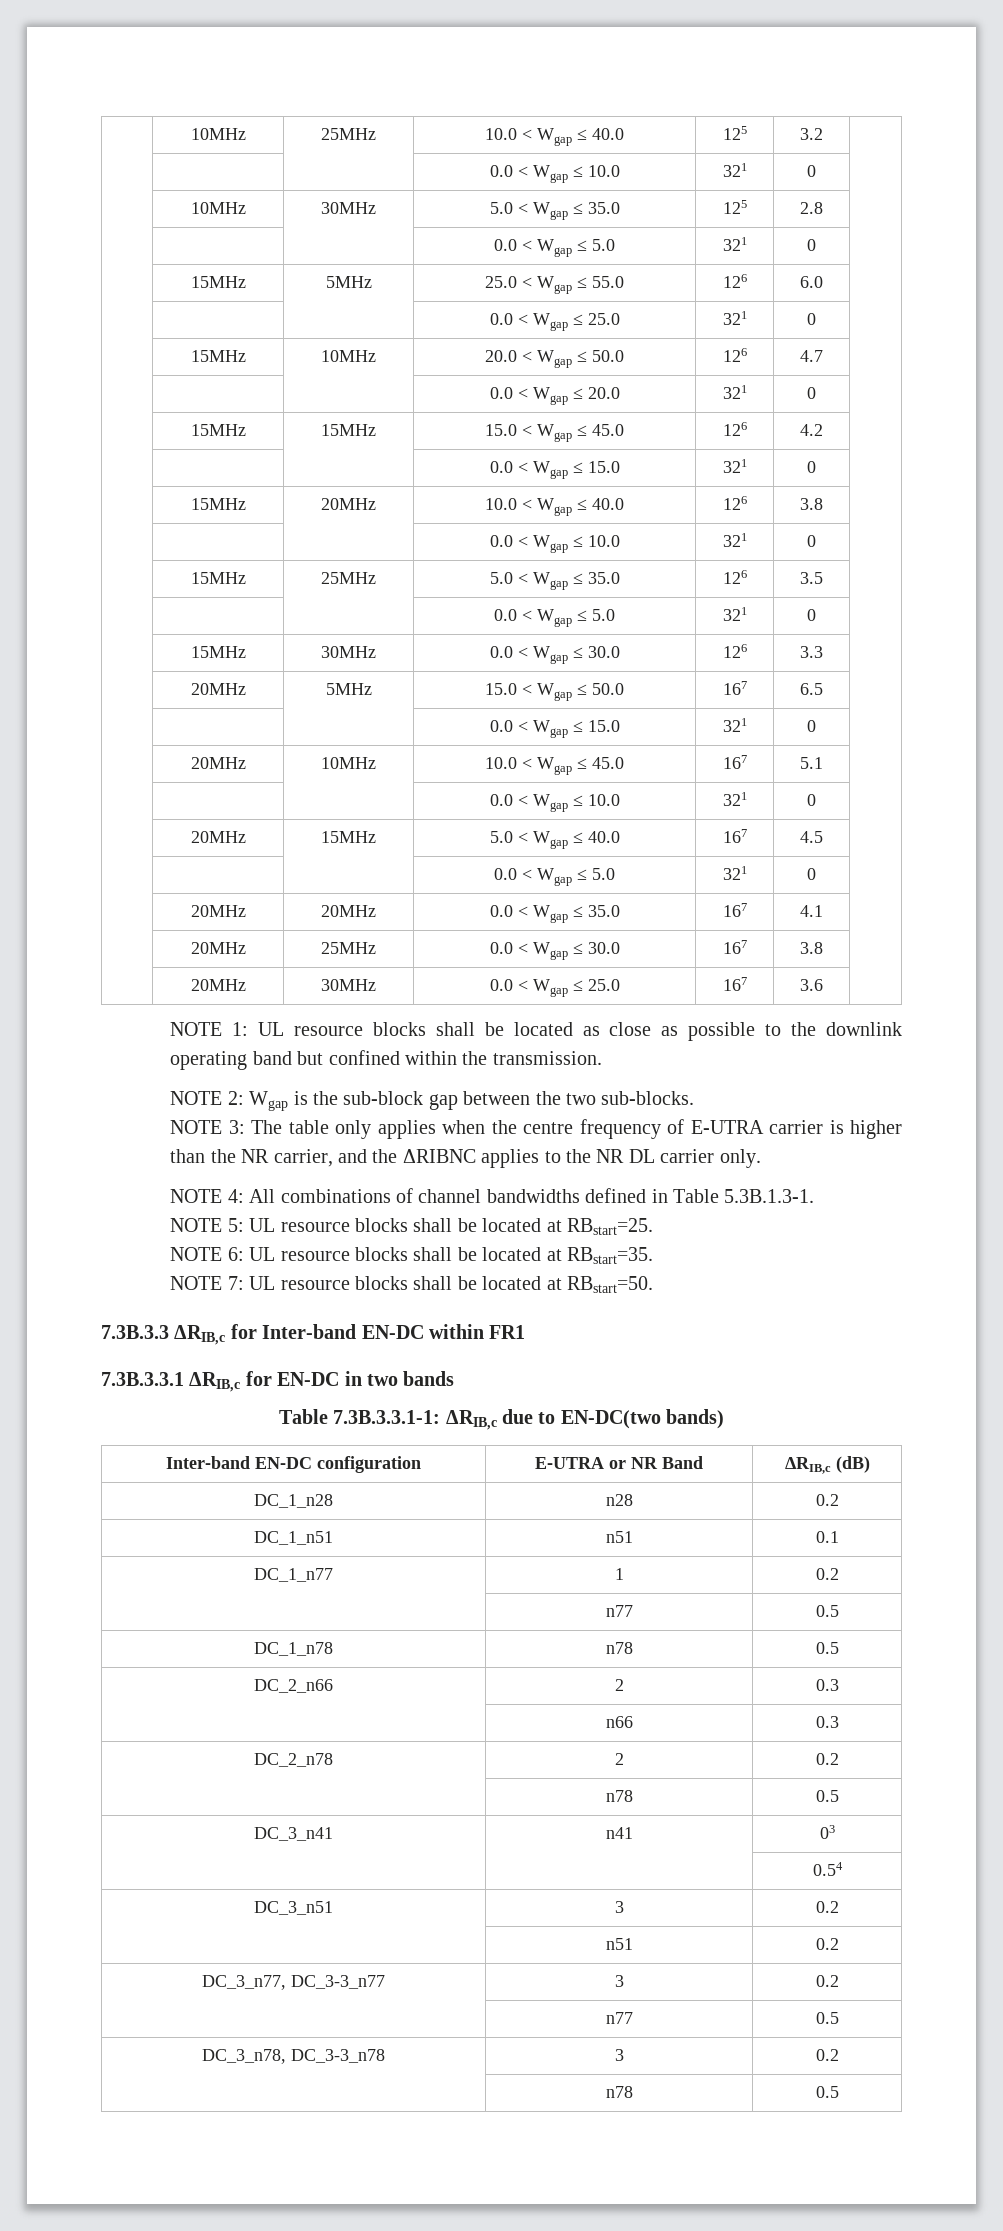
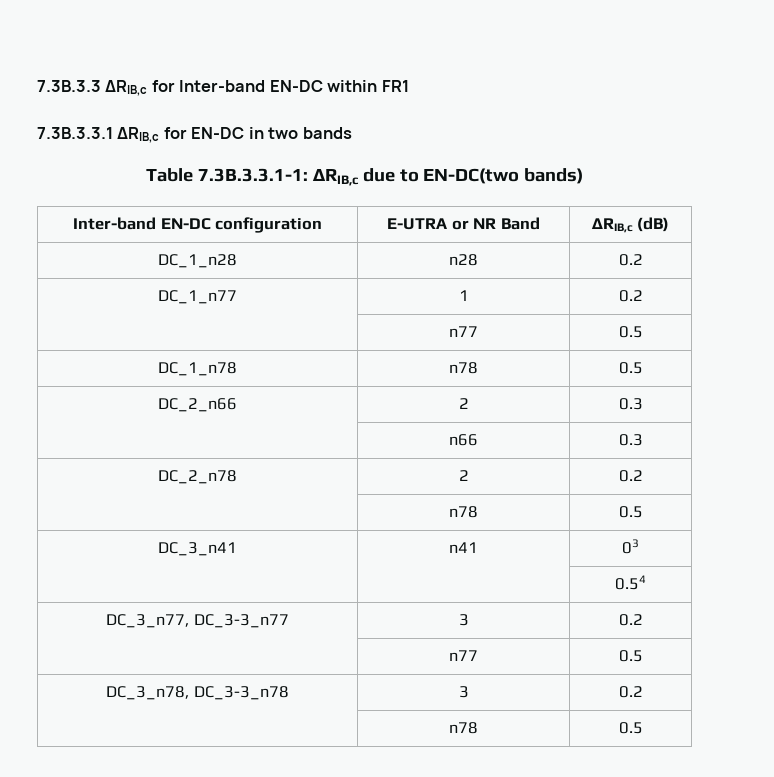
[190,128,246,140] [321,128,376,140] [485,128,624,146] [722,126,747,140] [800,128,823,140] [489,165,620,183] [722,163,747,177] [807,165,816,177] [190,202,246,214] [321,202,376,214] [489,202,620,220] [722,200,747,214] [800,202,823,214] [494,239,615,257] [722,237,747,251] [807,239,816,251] [190,276,246,288] [325,276,372,288] [485,276,624,294] [722,274,747,288] [800,276,823,288] [489,313,620,331] [722,311,747,325] [807,313,816,325] [190,350,246,362] [321,350,376,362] [485,350,624,368] [722,348,747,362] [800,350,823,362] [489,387,620,405] [722,385,747,399] [807,387,816,399] [190,424,246,436] [321,424,376,436] [485,424,624,442] [722,422,747,436] [800,424,823,436] [489,461,620,479] [722,459,747,473] [807,461,816,473] [190,498,246,510] [321,498,376,510] [485,498,624,516] [722,496,747,510] [800,498,823,510] [489,535,620,553] [722,533,747,547] [807,535,816,547] [190,572,246,584] [321,572,376,584] [489,572,620,590] [722,570,747,584] [800,572,823,584] [494,609,615,627] [722,607,747,621] [807,609,816,621] [190,646,246,658] [321,646,376,658] [489,646,620,664] [722,644,747,658] [800,646,823,658] [190,683,246,695] [325,683,372,695] [485,683,624,701] [722,681,747,695] [800,683,823,695] [489,720,620,738] [722,718,747,732] [807,720,816,732] [190,757,246,769] [321,757,376,769] [485,757,624,775] [722,755,747,769] [800,757,823,769] [489,794,620,812] [722,792,747,806] [807,794,816,806] [190,831,246,843] [321,831,376,843] [489,831,620,849] [722,829,747,843] [800,831,823,843] [494,868,615,886] [722,866,747,880] [807,868,816,880] [190,905,246,917] [321,905,376,917] [489,905,620,923] [722,903,747,917] [800,905,823,917] [190,942,246,954] [321,942,376,954] [489,942,620,960] [722,940,747,954] [800,942,823,954] [190,979,246,991] [321,979,376,991] [489,979,620,997] [722,977,747,991] [800,979,823,991] [170,1022,903,1041] [170,1050,602,1070] [170,1091,695,1111] [170,1119,903,1139] [170,1149,761,1168] [170,1188,815,1203] [170,1218,653,1235] [170,1247,653,1264] [170,1276,653,1293] | 10MHz | 25MHz | 10.0 < Wgap ≤ 40.0 | 125 | 3.2 | // | | | 0.0 < Wgap ≤ 10.0 | 321 | 0 | // | 10MHz | 30MHz | 5.0 < Wgap ≤ 35.0 | 125 | 2.8 | // | | | 0.0 < Wgap ≤ 5.0 | 321 | 0 | // | 15MHz | 5MHz | 25.0 < Wgap ≤ 55.0 | 126 | 6.0 | // | | | 0.0 < Wgap ≤ 25.0 | 321 | 0 | // | 15MHz | 10MHz | 20.0 < Wgap ≤ 50.0 | 126 | 4.7 | // | | | 0.0 < Wgap ≤ 20.0 | 321 | 0 | // | 15MHz | 15MHz | 15.0 < Wgap ≤ 45.0 | 126 | 4.2 | // | | | 0.0 < Wgap ≤ 15.0 | 321 | 0 | // | 15MHz | 20MHz | 10.0 < Wgap ≤ 40.0 | 126 | 3.8 | // | | | 0.0 < Wgap ≤ 10.0 | 321 | 0 | // | 15MHz | 25MHz | 5.0 < Wgap ≤ 35.0 | 126 | 3.5 | // | | | 0.0 < Wgap ≤ 5.0 | 321 | 0 | // | 15MHz | 30MHz | 0.0 < Wgap ≤ 30.0 | 126 | 3.3 | // | 20MHz | 5MHz | 15.0 < Wgap ≤ 50.0 | 167 | 6.5 | // | | | 0.0 < Wgap ≤ 15.0 | 321 | 0 | // | 20MHz | 10MHz | 10.0 < Wgap ≤ 45.0 | 167 | 5.1 | // | | | 0.0 < Wgap ≤ 10.0 | 321 | 0 | // | 20MHz | 15MHz | 5.0 < Wgap ≤ 40.0 | 167 | 4.5 | // | | | 0.0 < Wgap ≤ 5.0 | 321 | 0 | // | 20MHz | 20MHz | 0.0 < Wgap ≤ 35.0 | 167 | 4.1 | // | 20MHz | 25MHz | 0.0 < Wgap ≤ 30.0 | 167 | 3.8 | // | 20MHz | 30MHz | 0.0 < Wgap ≤ 25.0 | 167 | 3.6 | // NOTE 1: UL resource blocks shall be located as close as possible to the downlink operating band but confined within the transmission. // NOTE 2: Wgap is the sub-block gap between the two sub-blocks. // NOTE 3: The table only applies when the centre frequency of E-UTRA carrier is higher than the NR carrier, and the ΔRIBNC applies to the NR DL carrier only. // NOTE 4: All combinations of channel bandwidths defined in Table 5.3B.1.3-1. // NOTE 5: UL resource blocks shall be located at RBstart=25. // NOTE 6: UL resource blocks shall be located at RBstart=35. // NOTE 7: UL resource blocks shall be located at RBstart=50. // -> (37, 86) none
[254,1531,333,1545] [605,1531,633,1543] [815,1531,839,1543] // DC_1_n51 | n51 | 0.1 -> (643, 260) none
[254,1901,333,1915] [614,1901,624,1913] [815,1901,839,1913] [605,1938,633,1950] [815,1938,839,1950] // DC_3_n51 | 3 | 0.2 // | n51 | 0.2 -> (646, 582) none

